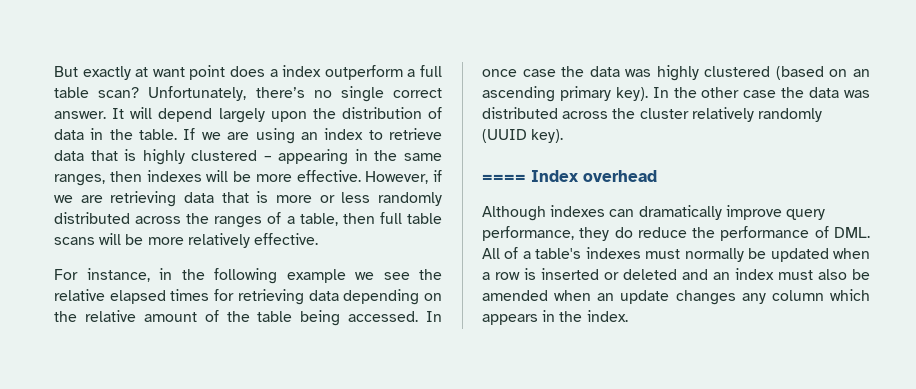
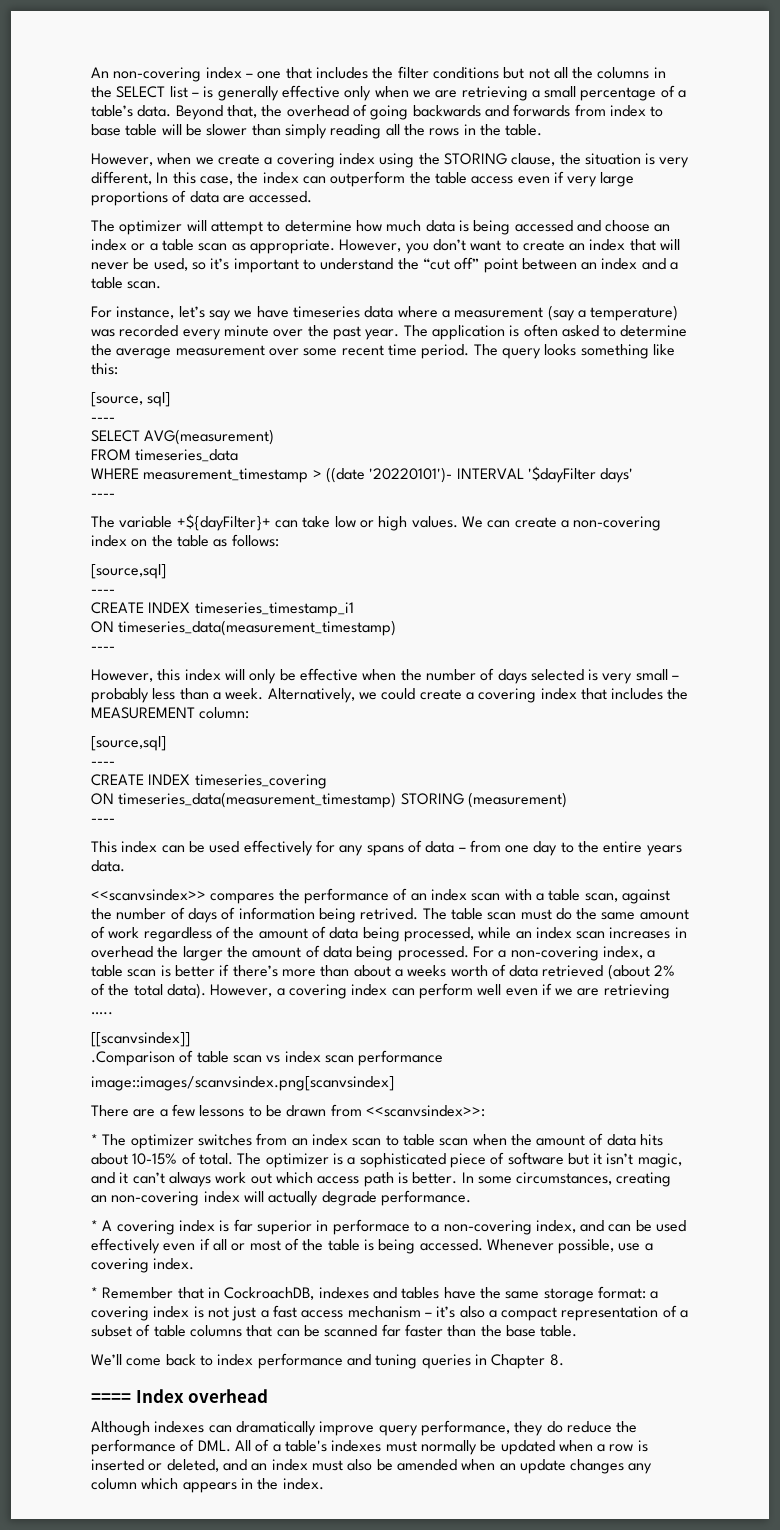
[54,65,442,80] [54,86,442,102] [54,107,442,123] [54,128,443,144] [54,149,442,165] [54,170,442,186] [54,191,443,207] [54,212,442,228] [54,233,318,248] [54,268,442,284] [54,289,443,305] [54,310,197,322] But exactly at want point does a index outperform a full table scan? Unfortunately, there’s no single correct answer. It will depend largely upon the distribution of data in the table. If we are using an index to retrieve data that is highly clustered – appearing in the same ranges, then indexes will be more effective. However, if we are retrieving data that is more or less randomly distributed across the ranges of a table, then full table scans will be more relatively effective. // For instance, in the following example we see the relative elapsed times for retrieving data depending on the relative amount -> [91,66,666,82] [91,85,687,101] [91,104,664,120] [91,124,543,139] [91,153,690,168] [91,171,635,187] [91,190,313,206] [91,220,671,235] [91,239,681,254] [91,257,679,273] [91,277,162,289] [91,305,679,321] [91,324,688,340] [91,344,675,359] [91,363,118,375] [91,392,171,407] [91,417,115,422] [91,429,275,445] [91,449,239,462] [91,466,634,483] [91,493,115,498] [91,514,662,531] [91,534,279,547] [91,564,166,579] [91,589,115,594] [91,602,354,617] [91,620,397,636] [91,646,115,651] [91,668,680,684] [91,688,689,703] [91,707,250,719] [91,736,166,751] [91,761,115,766] [91,774,327,789] [91,792,567,808] [91,818,115,823] [91,840,682,856] [91,860,125,872] [91,888,670,904] [91,907,689,923] [91,926,687,942] [91,945,656,961] [91,964,676,980] [91,983,670,999] [91,1012,113,1015] [91,1032,190,1047] [91,1050,444,1066] [91,1076,394,1091] [91,1104,485,1117] [91,1133,664,1149] [91,1152,682,1168] [91,1172,672,1187] [91,1190,471,1206] [91,1219,687,1235] [91,1238,281,1254] An non-covering index – one that includes the filter conditions but not all the columns in the SELECT list – is generally effective only when we are retrieving a small percentage of a table’s data. Beyond that, the overhead of going backwards and forwards from index to base table will be slower than simply reading all the rows in the table. // However, when we create a covering index using the STORING clause, the situation is very different, In this case, the index can outperform the table access even if very large proportions of data are accessed. // The optimizer will attempt to determine how much data is being accessed and choose an index or a table scan as appropriate. However, you don’t want to create an index that will never be used, so it’s important to understand the “cut off” point between an index and a table scan. // For instance, let’s say we have timeseries data where a measurement (say a temperature) was recorded every minute over the past year. The application is often asked to determine the average measurement over some recent time period. The query looks something like this: // [source, sql] // ---- // SELECT AVG(measurement) // FROM timeseries_data // WHERE measurement_timestamp > ((date '20220101')- INTERVAL '$dayFilter days' // ---- // The variable +${dayFilter}+ can take low or high values. We can create a non-covering index on the table as follows: // [source,sql] // ---- // CREATE INDEX timeseries_timestamp_i1 // ON timeseries_data(measurement_timestamp) // ---- // However, this index will only be effective when the number of days selected is very small – probably less than a week. Alternatively, we could create a covering index that includes the MEASUREMENT column: // [source,sql] // ---- // CREATE INDEX timeseries_covering // ON timeseries_data(measurement_timestamp) STORING (measurement) // ---- // This index can be used effectively for any spans of data – from one day to the entire years data. // <<scanvsindex>> compares the performance of an index scan with a table scan, against the number of days of information being retrived. The table scan must do the same amount of work regardless of the amount of data being processed, while an index scan increases in overhead the larger the amount of data being processed. For a non-covering index, a table scan is better if there’s more than about a weeks worth of data retrieved (about 2% of the total data). However, a covering index can perform well even if we are retrieving ….. // [[scanvsindex]] // .Comparison of table scan vs index scan performance // image::images/scanvsindex.png[scanvsindex] // There are a few lessons to be drawn from <<scanvsindex>>: // * The optimizer switches from an index scan to table scan when the amount of data hits about 10-15% of total. The optimizer is a sophisticated piece of software but it isn’t magic, and it can’t always work out which access path is better. In some circumstances, creating an non-covering index will actually degrade performance. // * A covering index is far superior in performace to a non-covering index, and can be used effectively even if all or most
(293, 316) none -> [363,1239,374,1251] is
[426,311,442,322] [482,65,870,81] [482,86,871,102] [482,107,822,122] [482,129,564,143] In once case the data was highly clustered (based on an ascending primary key). In the other case the data was distributed across the cluster relatively randomly (UUID key). -> [486,1239,653,1254] [91,1258,195,1273] [91,1286,659,1302] [91,1305,689,1321] [91,1324,578,1337] [91,1353,564,1369] Whenever possible, use a covering index. // * Remember that in CockroachDB, indexes and tables have the same storage format: a covering index is not just a fast access mechanism – it’s also a compact representation of a subset of table columns that can be scanned far faster than the base table. // We’ll come back to index performance and tuning queries in Chapter 8.
[623,269,677,280] deleted -> [166,1459,219,1472] deleted,

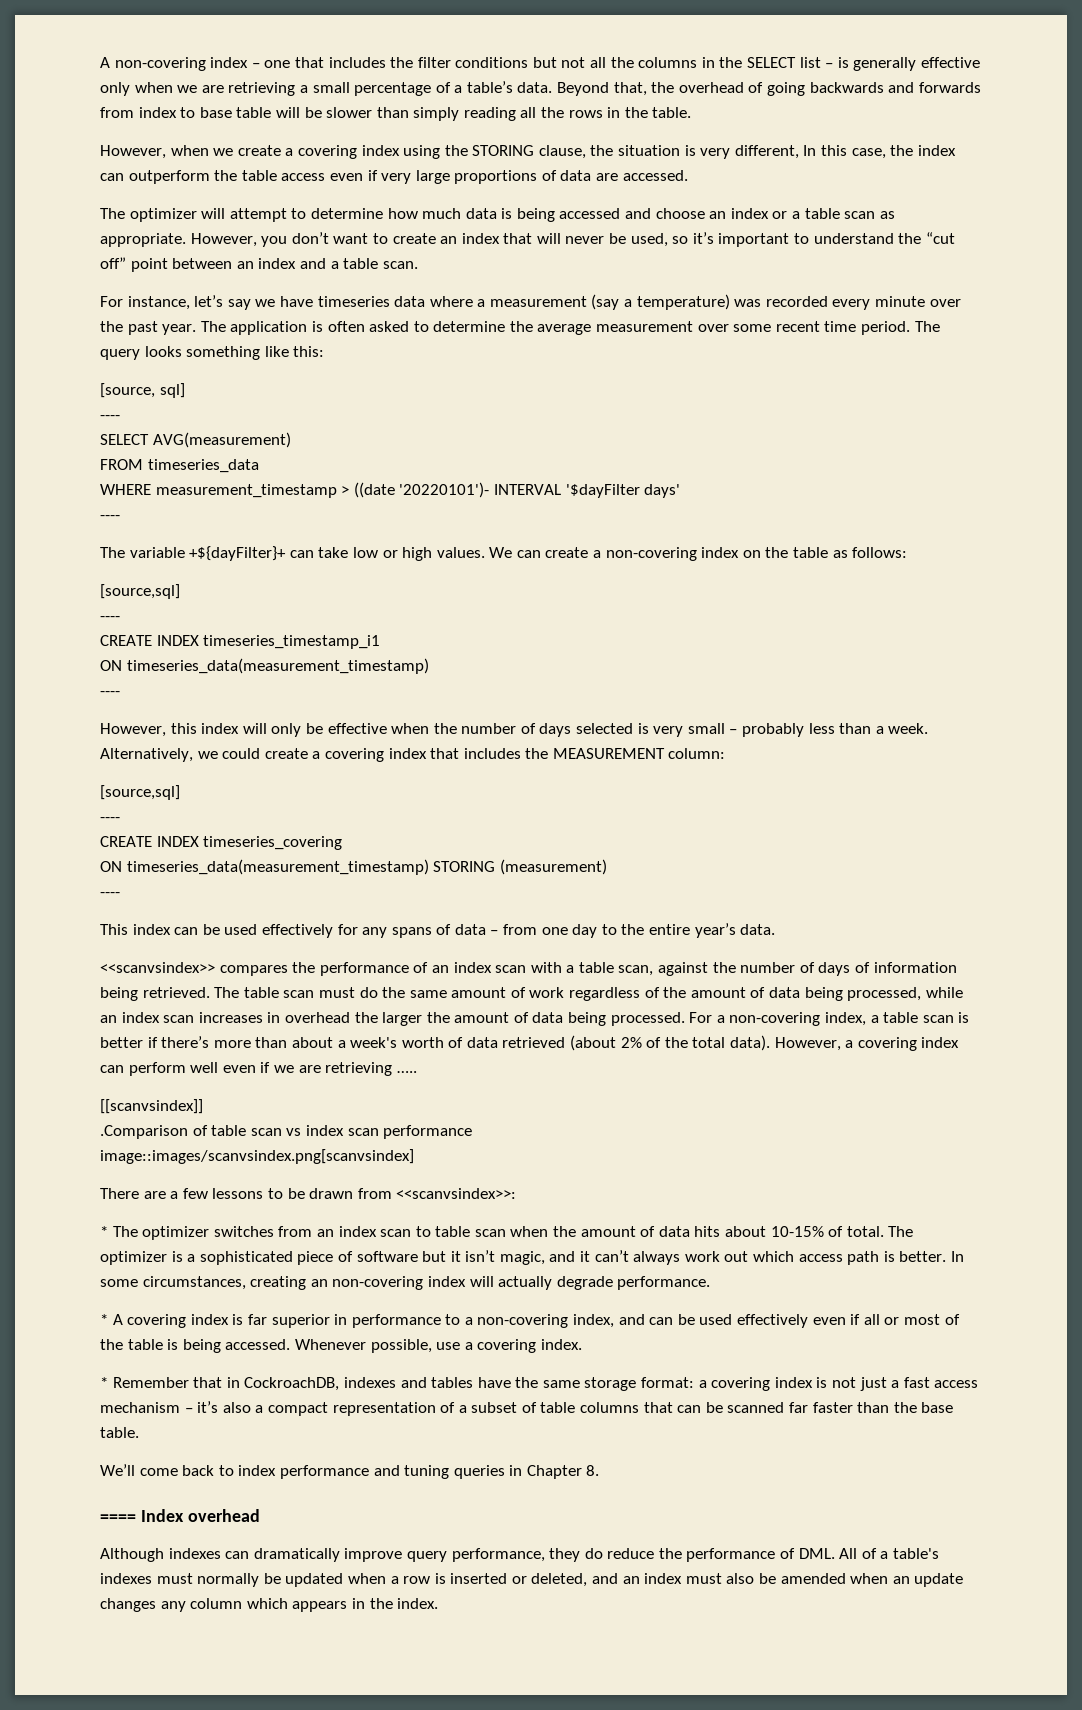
[91,67,109,78] An -> [100,57,110,68] A
[646,845,682,856] years -> [694,923,736,938] year’s
[360,908,419,920] retrived. -> [142,987,210,998] retrieved.
[407,965,447,977] weeks -> [350,1037,398,1048] week's
[332,1219,410,1235] performace -> [351,1314,441,1328] performance

